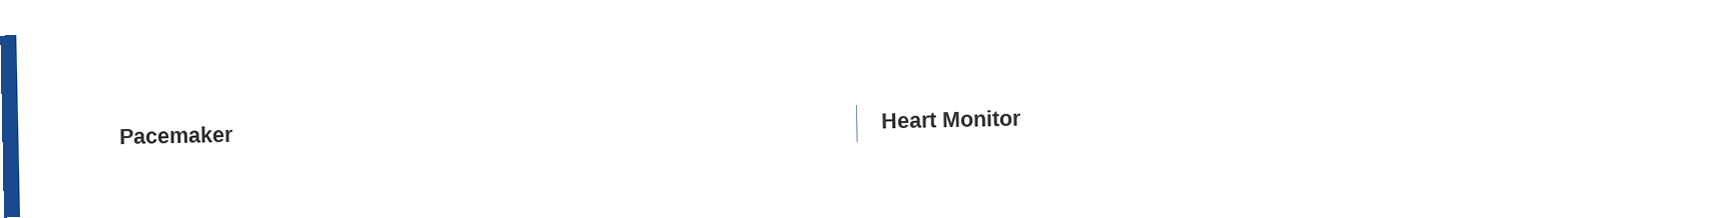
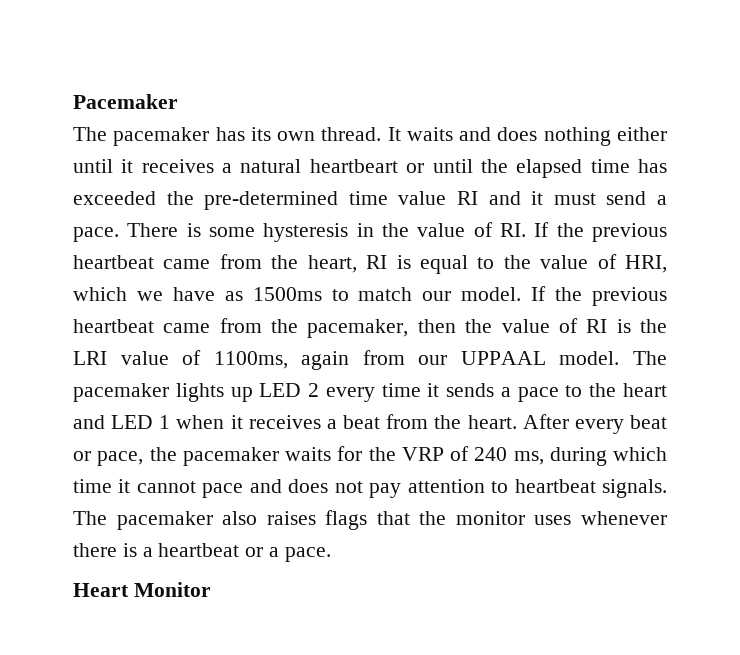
(234, 135) none -> [73,127,667,146] [73,159,668,178] [73,191,668,210] [73,222,667,242] [73,254,667,274] [73,286,668,306] [73,318,668,338] [73,350,667,370] [73,383,667,402] [73,414,667,434] [73,446,667,466] [73,479,667,498] [73,510,667,530] [73,543,331,562] // The pacemaker has its own thread. It waits and does nothing either until it receives a natural heartbeart or until the elapsed time has exceeded the pre-determined time value RI and it must send a pace. There is some hysteresis in the value of RI. If the previous heartbeat came from the heart, RI is equal to the value of HRI, which we have as 1500ms to match our model. If the previous heartbeat came from the pacemaker, then the value of RI is the LRI value of 1100ms, again from our UPPAAL model. The pacemaker lights up LED 2 every time it sends a pace to the heart and LED 1 when it receives a beat from the heart. After every beat or pace, the pacemaker waits for the VRP of 240 ms, during which time it cannot pace and does not pay attention to heartbeat signals. The pacemaker also raises flags that the monitor uses whenever there is a heartbeat or a pace.

